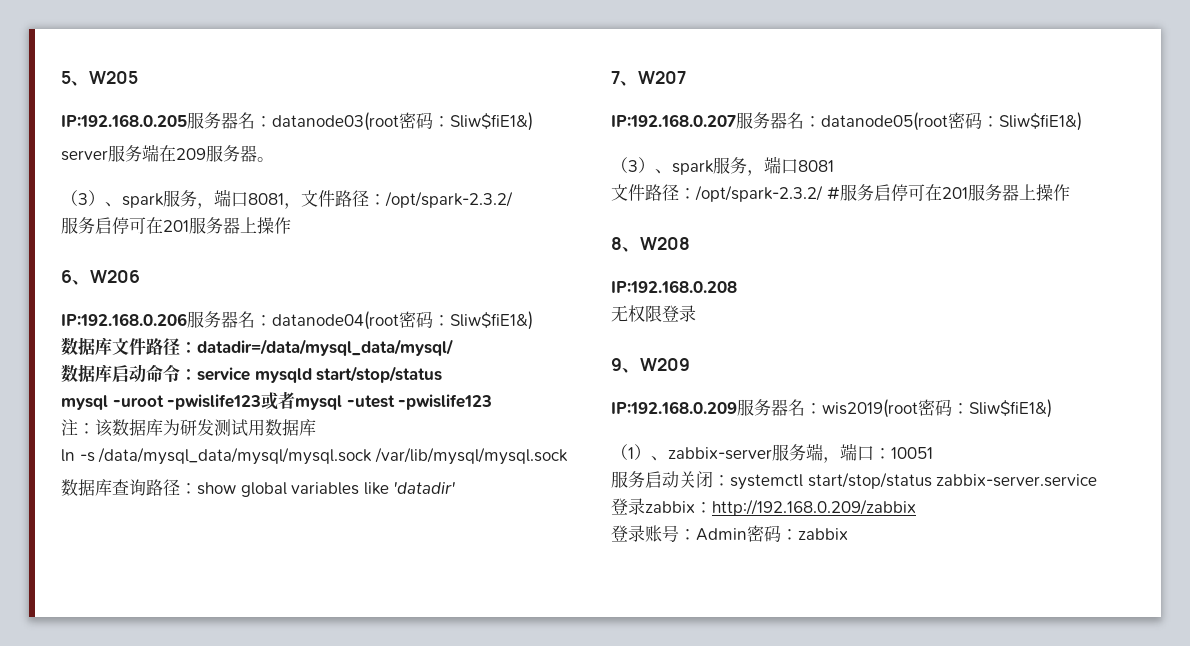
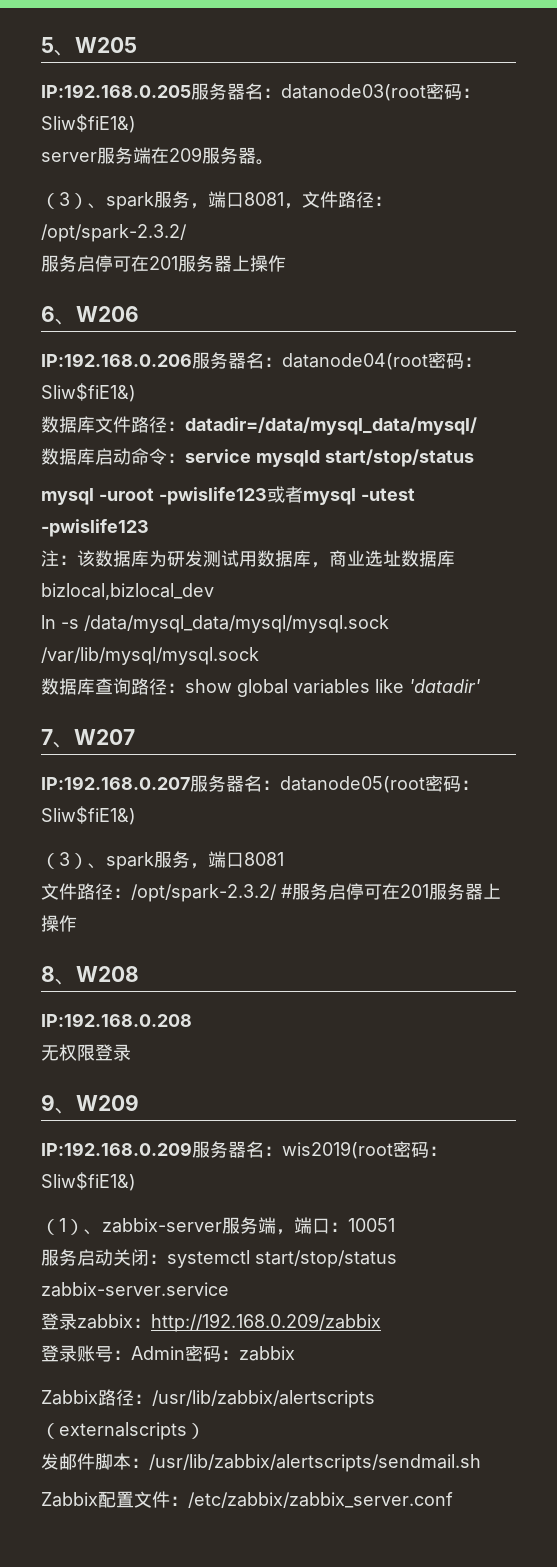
(316, 427) none -> [311,550,455,568] [41,583,214,600] ，商业选址数据库bizlocal,bizlocal_dev
(848, 534) none -> [41,1389,375,1408] [41,1422,205,1440] [41,1453,481,1472] [41,1491,453,1508] // Zabbix路径：/usr/lib/zabbix/alertscripts（externalscripts） // 发邮件脚本：/usr/lib/zabbix/alertscripts/sendmail.sh // Zabbix配置文件：/etc/zabbix/zabbix_server.conf

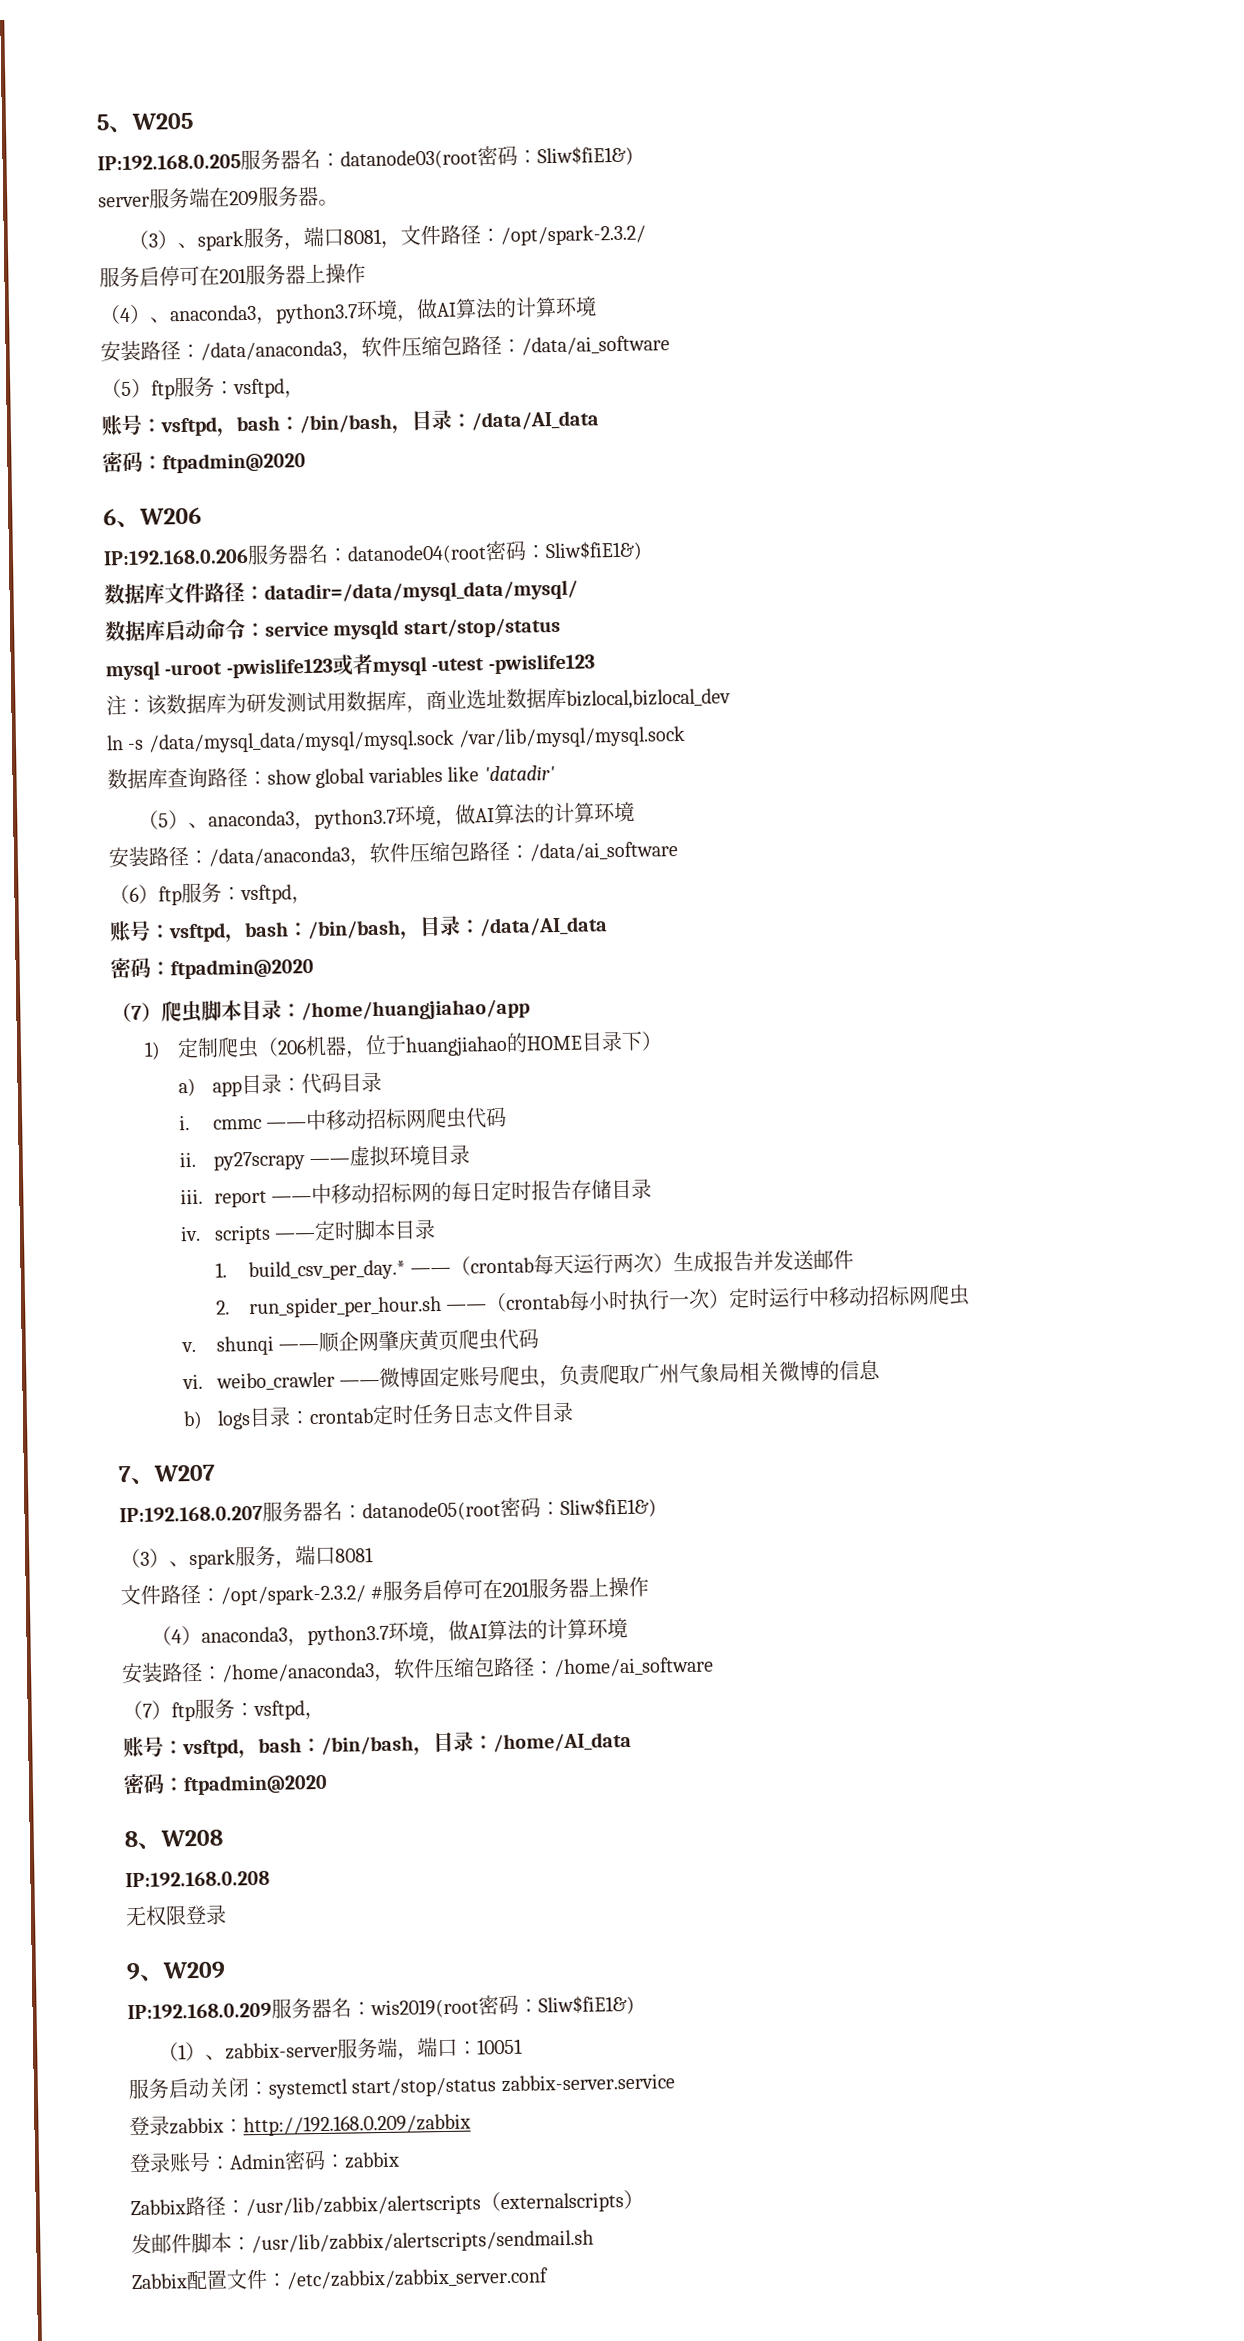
(286, 263) none -> [99,296,597,325] [100,334,670,363] [101,376,305,400] [101,409,599,437] [102,451,306,474] // （4）、anaconda3，python3.7环境，做AI算法的计算环境 // 安装路径：/data/anaconda3，软件压缩包路径：/data/ai_software // （5）ftp服务：vsftpd， // 账号：vsftpd，bash：/bin/bash，目录：/data/AI_data // 密码：ftpadmin@2020
(480, 686) none -> [138,801,636,831] [108,840,678,869] [109,882,312,906] [109,915,608,943] [110,957,314,980] [111,998,530,1024] [144,1030,664,1060] [178,1071,382,1097] [179,1106,507,1131] [179,1144,470,1171] [180,1178,652,1208] [180,1219,436,1245] [214,1249,855,1282] [215,1284,971,1319] [181,1328,539,1356] [182,1359,881,1391] [183,1401,574,1430] // （5）、anaconda3，python3.7环境，做AI算法的计算环境 // 安装路径：/data/anaconda3，软件压缩包路径：/data/ai_software // （6）ftp服务：vsftpd， // 账号：vsftpd，bash：/bin/bash，目录：/data/AI_data // 密码：ftpadmin@2020 // （7）爬虫脚本目录：/home/huangjiahao/app // 1)定制爬虫（206机器，位于huangjiahao的HOME目录下） // a) app目录：代码目录 // i. cmmc ——中移动招标网爬虫代码 // ii. py27scrapy ——虚拟环境目录 // iii. report ——中移动招标网的每日定时报告存储目录 // iv. scripts ——定时脚本目录 // 1. build_csv_per_day.* ——（crontab每天运行两次）生成报告并发送邮件 // 2. run_spider_per_hour.sh ——（crontab每小时执行一次）定时运行中移动招标网爬虫 // v. shunqi ——顺企网肇庆黄页爬虫代码 // vi. weibo_crawler ——微博固定账号爬虫，负责爬取广州气象局相关微博的信息 // b) logs目录：crontab定时任务日志文件目录
(77, 923) none -> [151,1617,629,1647] [121,1656,714,1685] [122,1698,325,1722] [123,1731,632,1759] [123,1773,328,1796] // （4）anaconda3，python3.7环境，做AI算法的计算环境 // 安装路径：/home/anaconda3，软件压缩包路径：/home/ai_software // （7）ftp服务：vsftpd， // 账号：vsftpd，bash：/bin/bash，目录：/home/AI_data // 密码：ftpadmin@2020

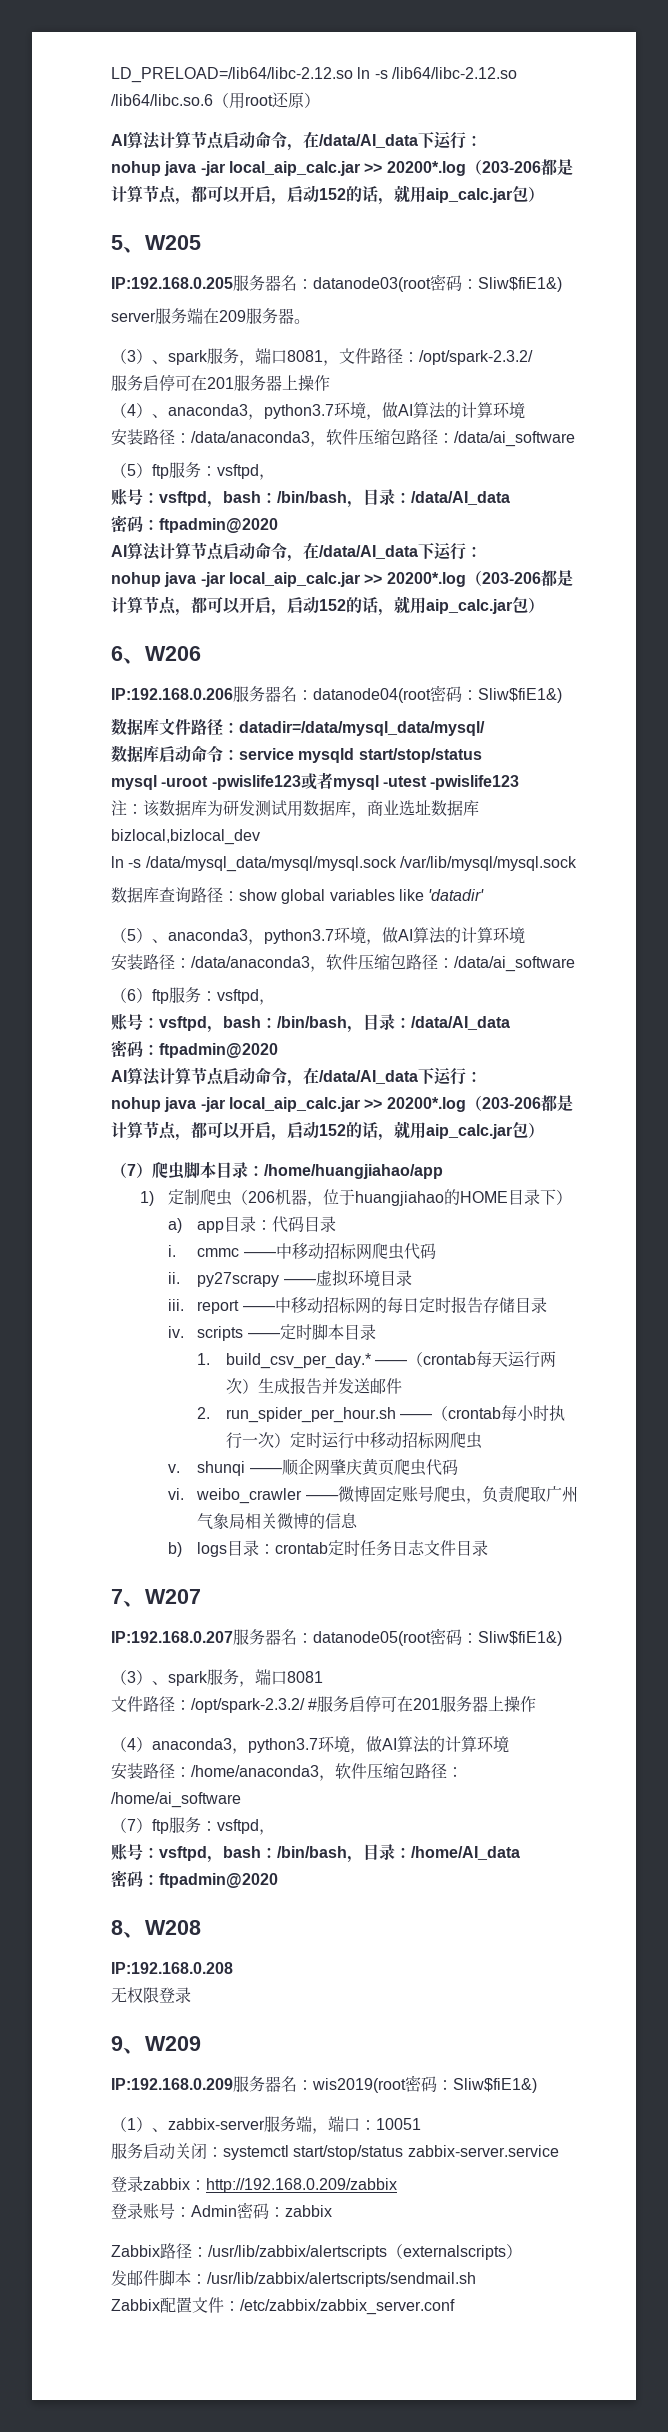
(96, 122) none -> [111,67,517,83] [111,92,320,109] [111,131,482,151] [111,159,573,176] [111,185,544,205] LD_PRELOAD=/lib64/libc-2.12.so ln -s /lib64/libc-2.12.so /lib64/libc.so.6（用root还原） // AI算法计算节点启动命令，在/data/AI_data下运行： // nohup java -jar local_aip_calc.jar >> 20200*.log（203-206都是计算节点，都可以开启，启动152的话，就用aip_calc.jar包） //
(306, 463) none -> [111,542,482,562] [111,570,573,587] [111,596,544,616] // AI算法计算节点启动命令，在/data/AI_data下运行： // nohup java -jar local_aip_calc.jar >> 20200*.log（203-206都是计算节点，都可以开启，启动152的话，就用aip_calc.jar包）
(314, 968) none -> [111,1067,482,1087] [111,1095,573,1112] [111,1121,544,1141] // AI算法计算节点启动命令，在/data/AI_data下运行： // nohup java -jar local_aip_calc.jar >> 20200*.log（203-206都是计算节点，都可以开启，启动152的话，就用aip_calc.jar包）

